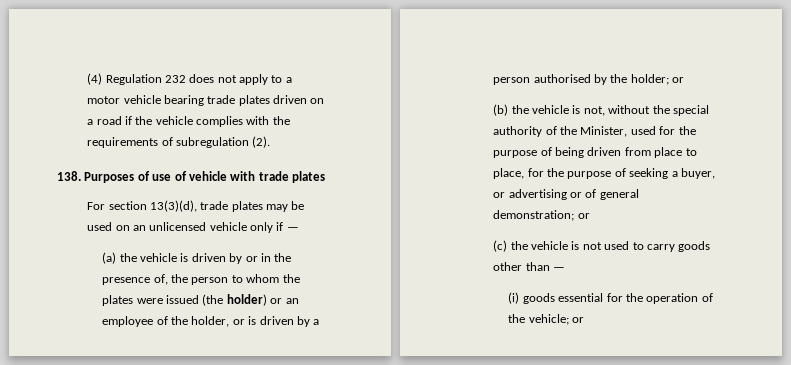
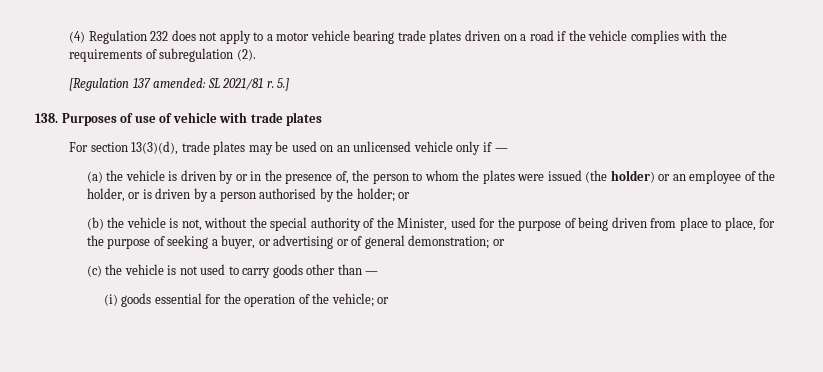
(271, 142) none -> [69,78,290,91] // [Regulation 137 amended: SL 2021/81 r. 5.]

